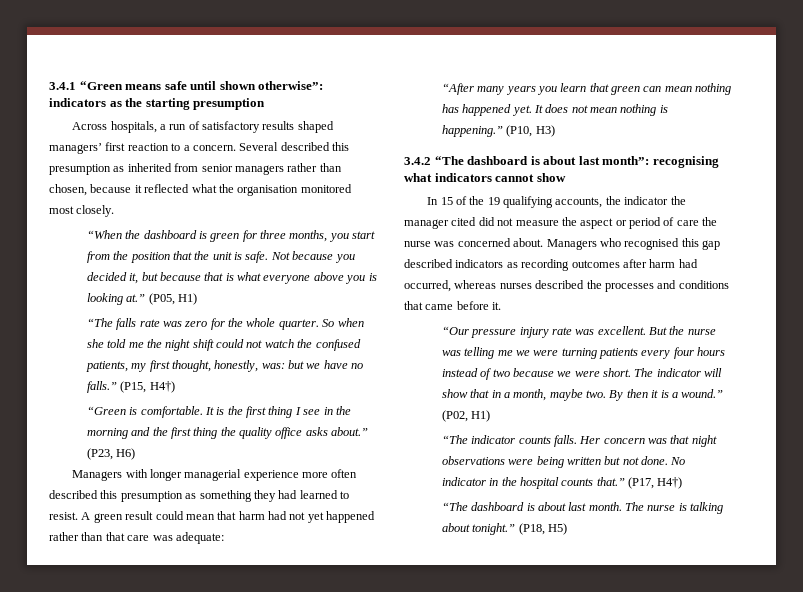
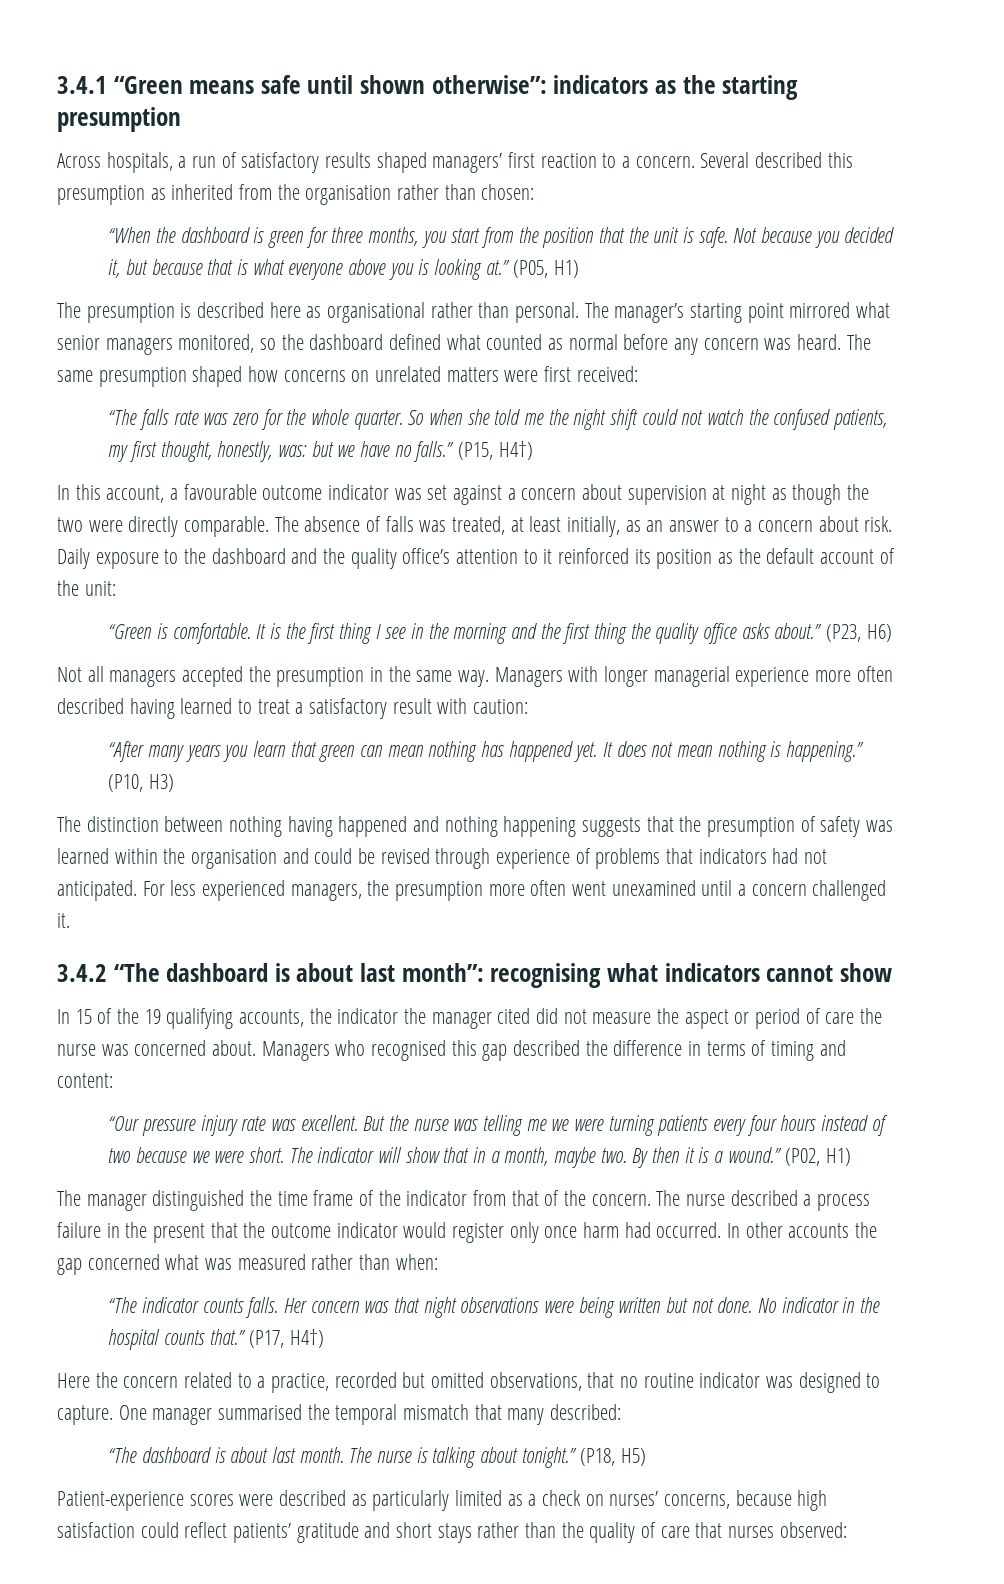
[201,163,342,175] [49,184,352,196] [49,205,115,217] senior managers rather than chosen, because it reflected what the organisation monitored most closely. -> [277,184,535,205] the organisation rather than chosen:
(197, 299) none -> [57,302,891,323] [57,334,871,355] [57,366,638,387] // The presumption is described here as organisational rather than personal. The manager’s starting point mirrored what senior managers monitored, so the dashboard defined what counted as normal before any concern was heard. The same presumption shaped how concerns on unrelated matters were first received:
(175, 387) none -> [57,484,870,505] [57,516,893,537] [57,548,895,569] [57,580,116,596] // In this account, a favourable outcome indicator was set against a concern about supervision at night as though the two were directly comparable. The absence of falls was treated, at least initially, as an answer to a concern about risk. Daily exposure to the dashboard and the quality office’s attention to it reinforced its position as the default account of the unit:
(136, 454) none -> [57,666,490,687] Not all managers accepted the presumption in the same way.
[100,490,349,502] [49,511,376,523] [49,532,224,544] this presumption as something they had learned to resist. A green result could mean that harm had not yet happened rather than that care was adequate: -> [129,698,529,719] having learned to treat a satisfactory result with caution:
(555, 131) none -> [57,816,894,837] [57,848,828,869] [57,880,887,901] [57,913,70,928] // The distinction between nothing having happened and nothing happening suggests that the presumption of safety was learned within the organisation and could be revised through experience of problems that indicators had not anticipated. For less experienced managers, the presumption more often went unexamined until a concern challenged it.
[455,259,698,271] [404,280,729,292] [404,301,502,310] indicators as recording outcomes after harm had occurred, whereas nurses described the processes and conditions that came before it. -> [585,1040,846,1061] [57,1073,113,1088] the difference in terms of timing and content:
(491, 416) none -> [57,1190,871,1211] [57,1222,878,1243] [57,1254,438,1275] // The manager distinguished the time frame of the indicator from that of the concern. The nurse described a process failure in the present that the outcome indicator would register only once harm had occurred. In other accounts the gap concerned what was measured rather than when:
(683, 483) none -> [57,1372,881,1393] [57,1404,622,1425] // Here the concern related to a practice, recorded but omitted observations, that no routine indicator was designed to capture. One manager summarised the temporal mismatch that many described:
(567, 529) none -> [57,1490,828,1511] [57,1522,847,1543] // Patient-experience scores were described as particularly limited as a check on nurses’ concerns, because high satisfaction could reflect patients’ gratitude and short stays rather than the quality of care that nurses observed:

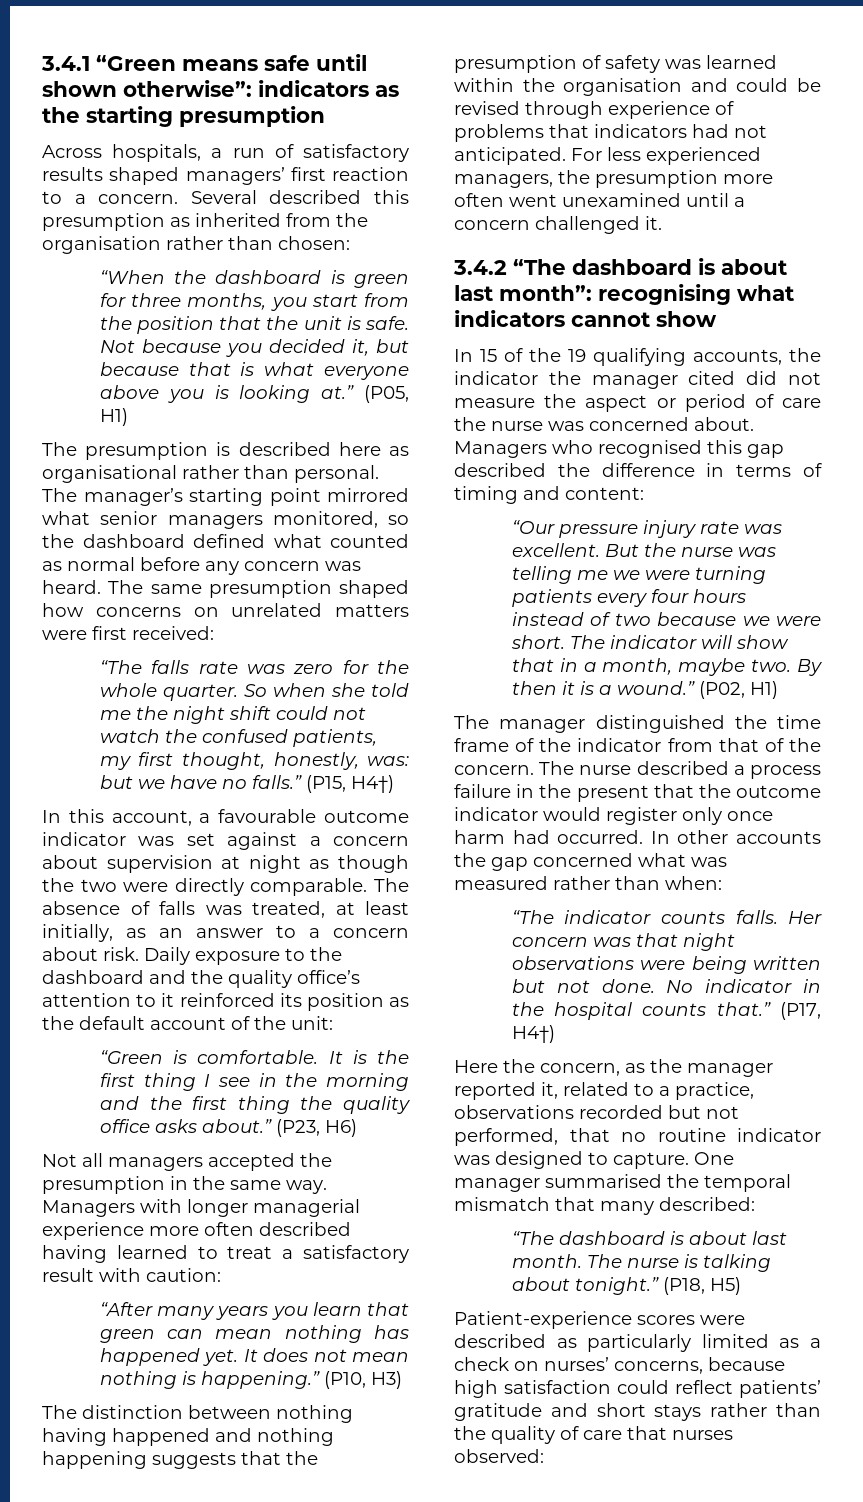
[123,1376,179,1388] concern -> [540,1059,773,1077] [454,1082,558,1100] concern, as the manager reported it,
(330, 1383) none -> [454,1105,574,1119] observations
[431,1372,582,1391] omitted observations, -> [706,1106,739,1119] [454,1128,558,1146] not performed,

